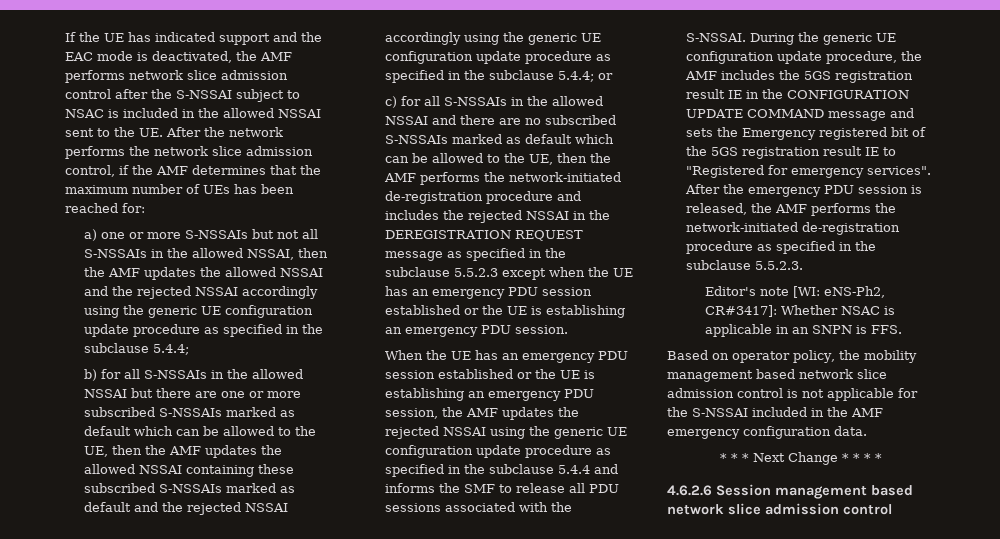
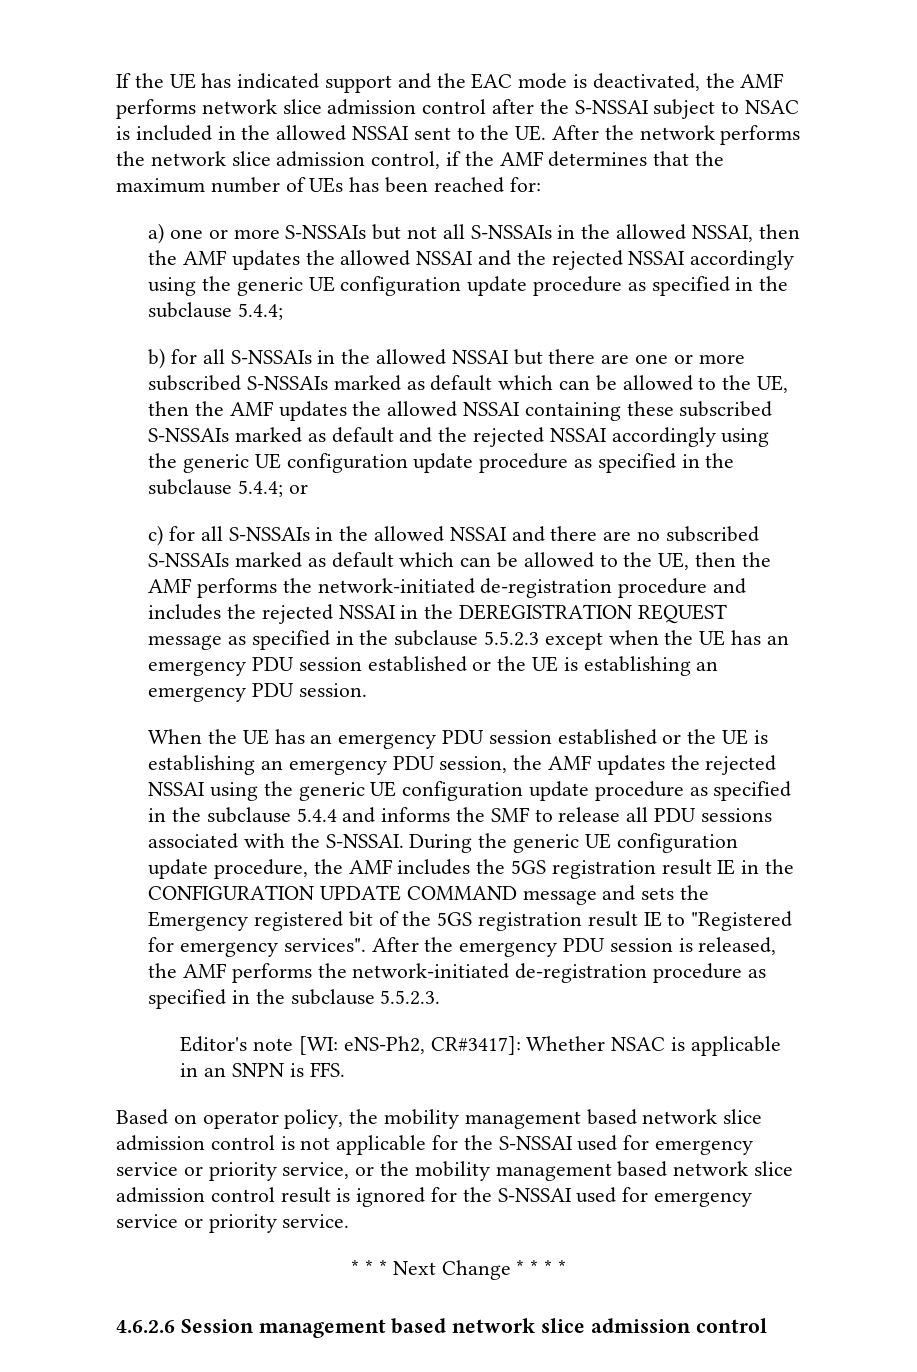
[752,407,883,417] [667,426,867,439] included in the AMF emergency configuration data. -> [577,1135,754,1155] [116,1161,794,1181] [116,1187,753,1207] [116,1214,350,1233] used for emergency service or priority service, or the mobility management based network slice admission control result is ignored for the S-NSSAI used for emergency service or priority service.

